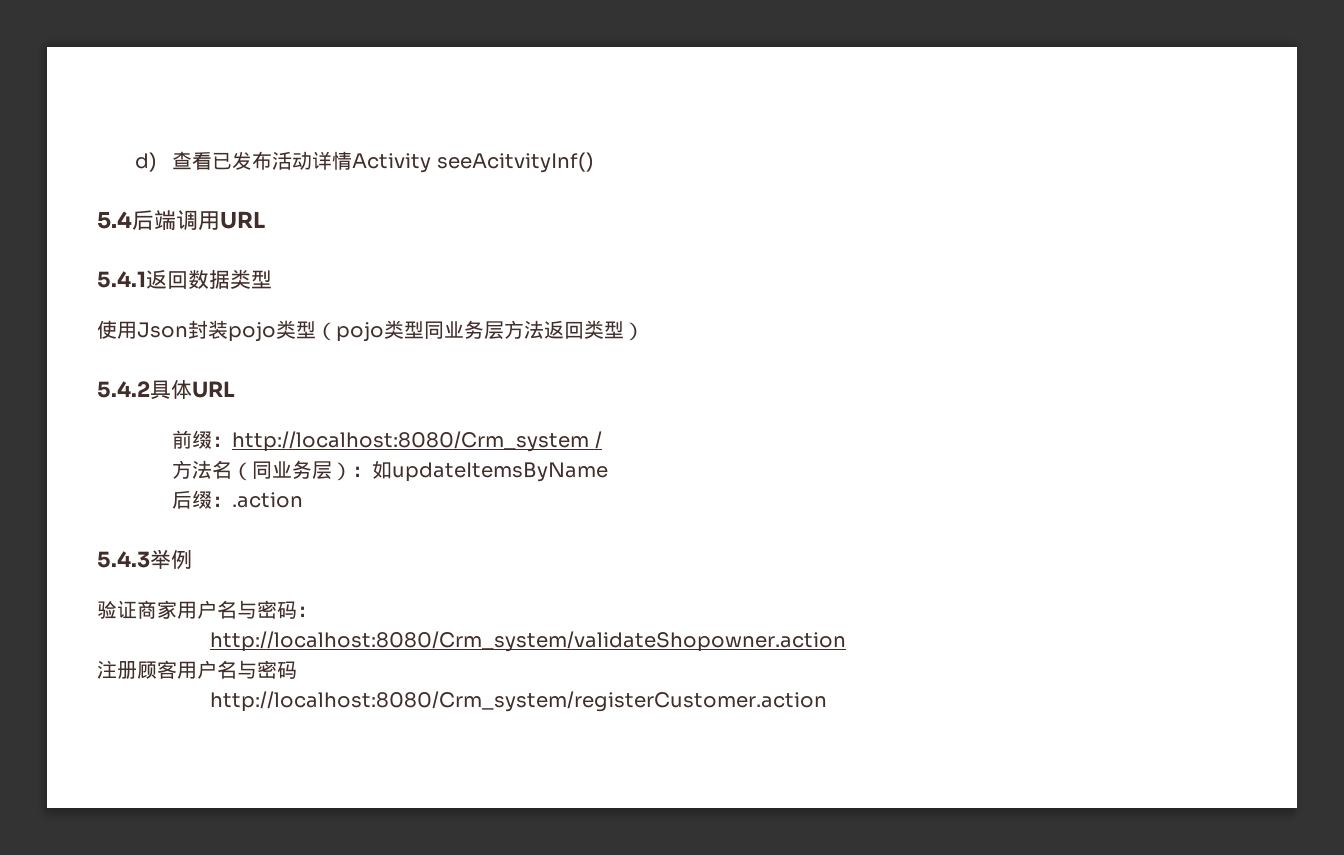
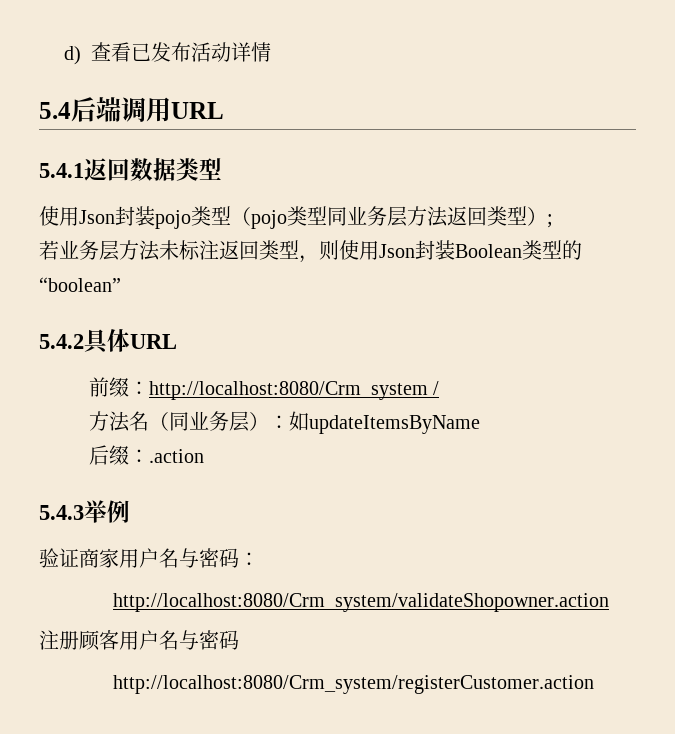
[352,152,594,173] Activity seeAcitvityInf() -> (271, 52) none
(644, 331) none -> [547,214,553,228] [39,240,582,263] [39,277,121,292] ; // 若业务层方法未标注返回类型，则使用Json封装Boolean类型的“boolean”

